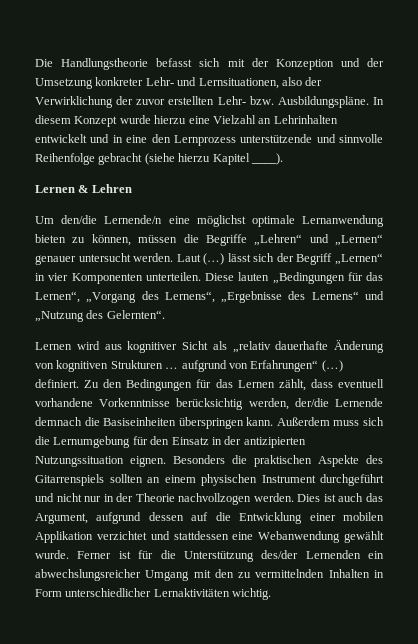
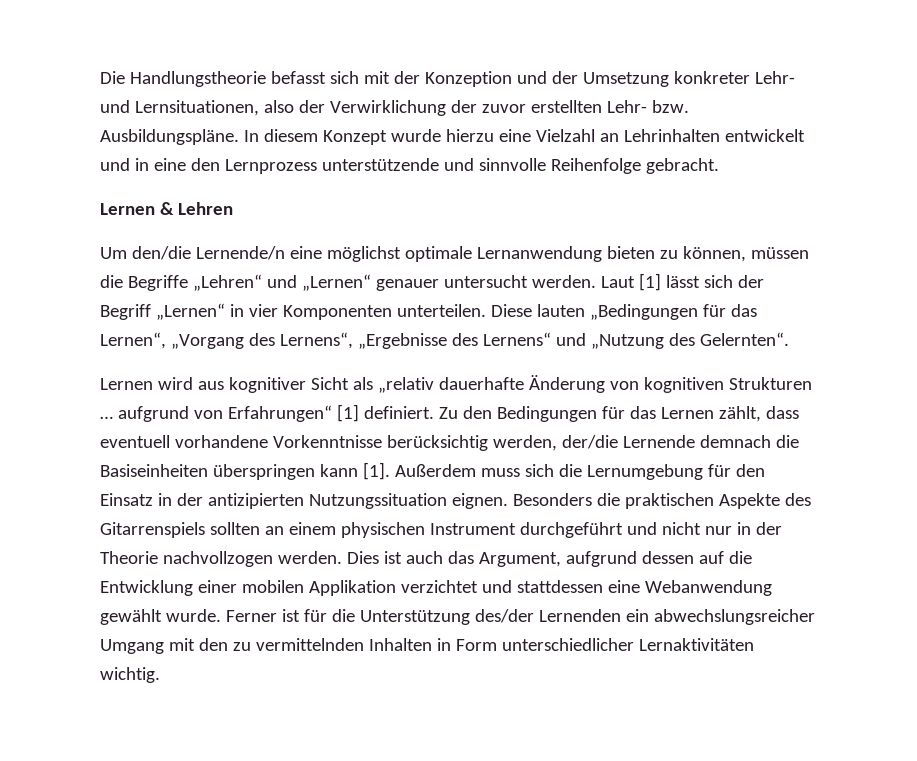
[98,153,283,165] gebracht (siehe hierzu Kapitel ____). -> [645,158,719,174] gebracht.
[203,253,225,265] (…) -> [638,273,661,291] [1]
[321,360,343,372] (…) -> [336,404,359,422] [1]
[246,417,274,426] kann. -> [319,462,390,480] kann [1].

